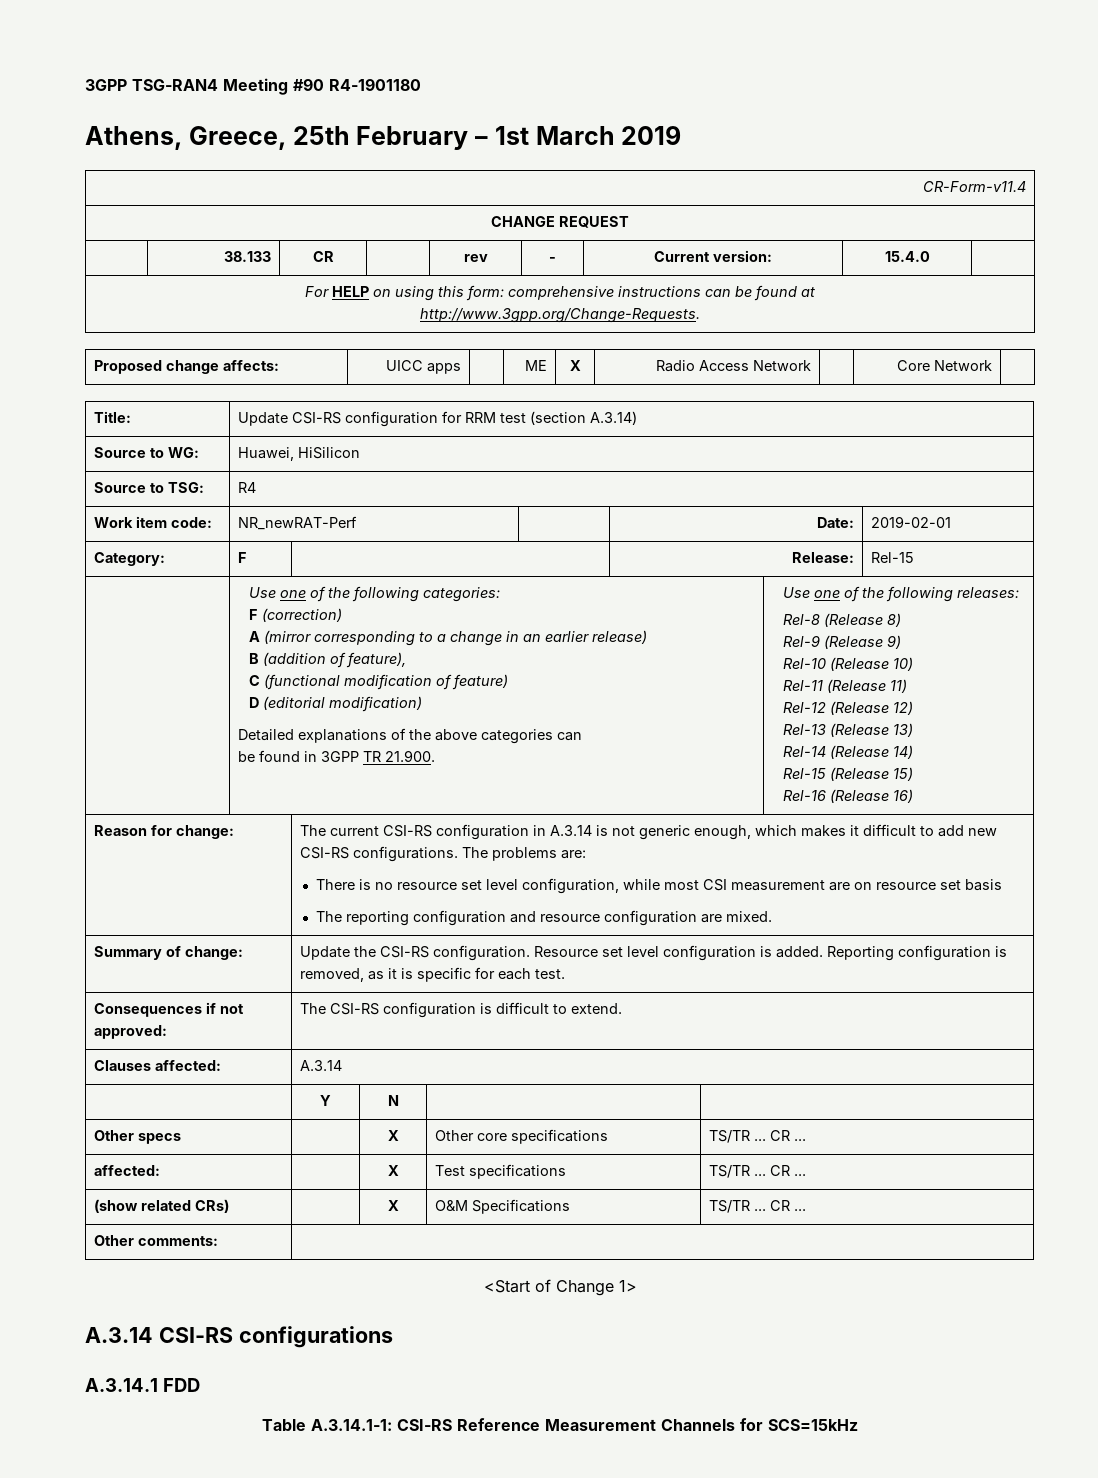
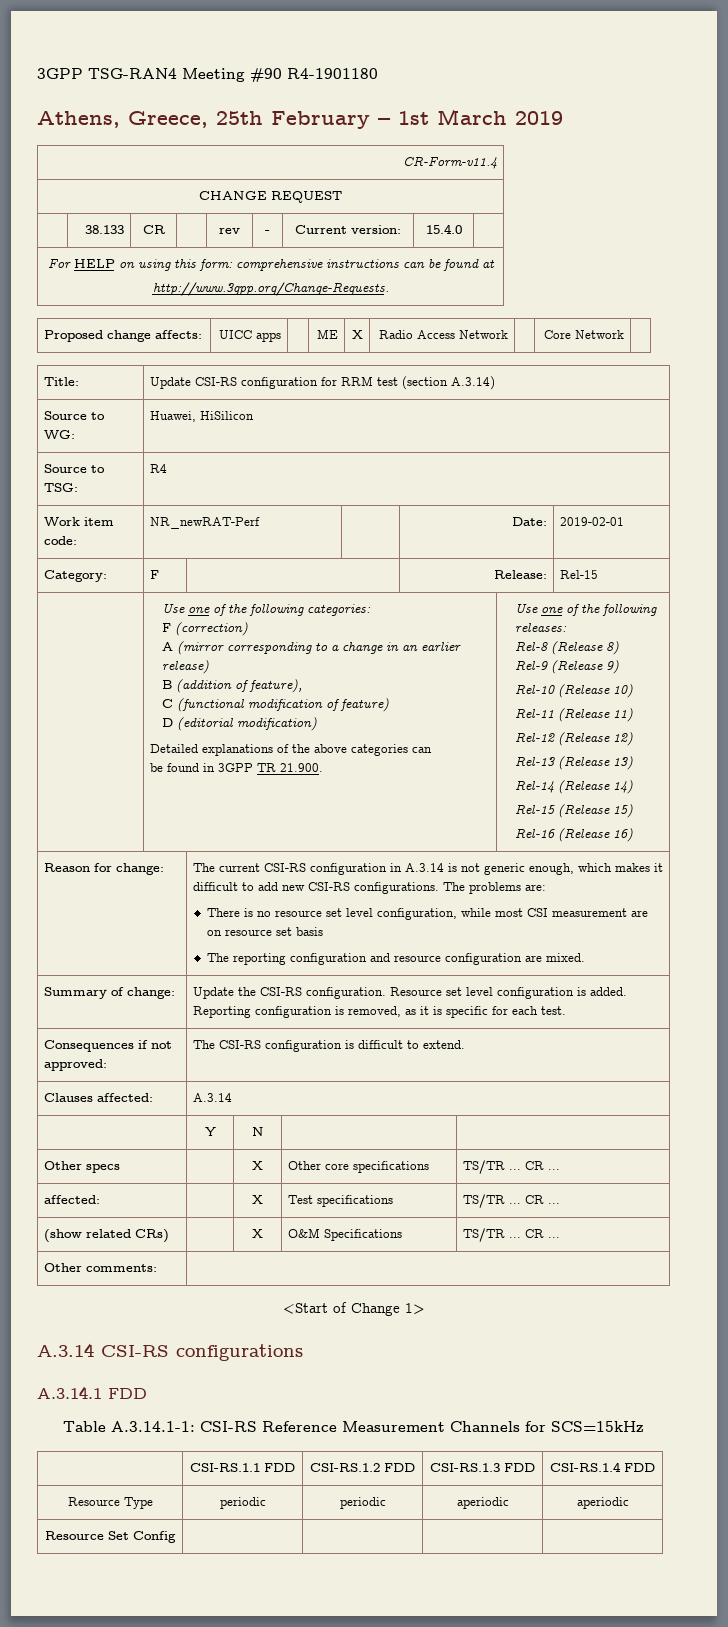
(858, 1425) none -> [190,1463,295,1472] [310,1463,415,1472] [430,1463,535,1472] [550,1462,655,1472] [67,1497,153,1509] [219,1497,266,1509] [339,1497,386,1509] [456,1497,509,1509] [576,1497,629,1509] [44,1531,176,1543] // | CSI-RS.1.1 FDD | CSI-RS.1.2 FDD | CSI-RS.1.3 FDD | CSI-RS.1.4 FDD // Resource Type | periodic | periodic | aperiodic | aperiodic // Resource Set Config | | | |

